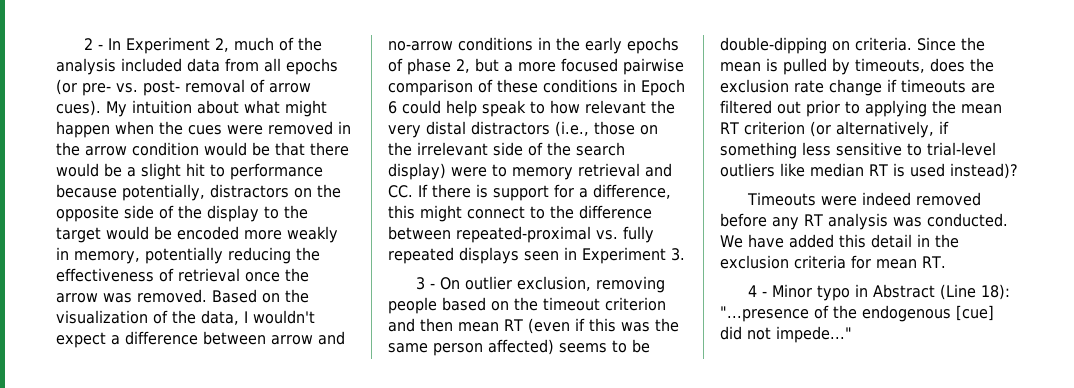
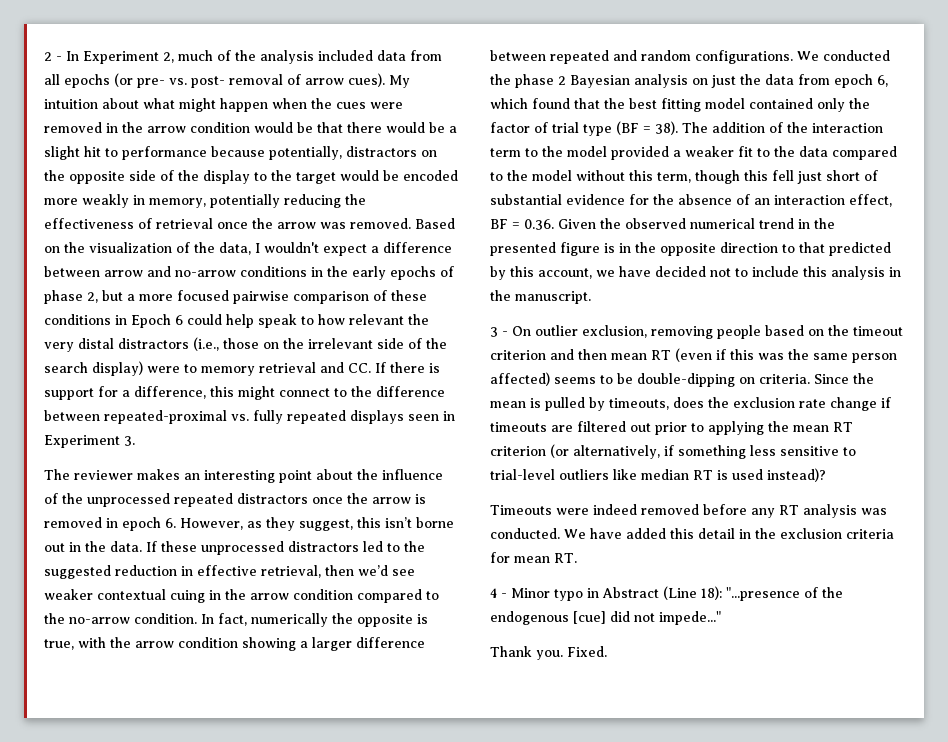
(685, 254) none -> [44,469,443,483] [44,493,426,507] [44,517,454,531] [44,541,425,555] [44,565,415,579] [44,589,439,603] [44,613,428,627] [44,637,425,651] [490,50,890,64] [490,74,888,88] [490,98,870,112] [490,121,883,136] [490,146,897,160] [490,170,878,184] [490,194,892,207] [490,218,835,230] [490,242,891,256] [490,266,901,280] [490,290,591,304] // The reviewer makes an interesting point about the influence of the unprocessed repeated distractors once the arrow is removed in epoch 6. However, as they suggest, this isn’t borne out in the data. If these unprocessed distractors led to the suggested reduction in effective retrieval, then we’d see weaker contextual cuing in the arrow condition compared to the no-arrow condition. In fact, numerically the opposite is true, with the arrow condition showing a larger difference between repeated and random configurations. We conducted the phase 2 Bayesian analysis on just the data from epoch 6, which found that the best fitting model contained only the factor of trial type (BF = 38). The addition of the interaction term to the model provided a weaker fit to the data compared to the model without this term, though this fell just short of substantial evidence for the absence of an interaction effect, BF = 0.36. Given the observed numerical trend in the presented figure is in the opposite direction to that predicted by this account, we have decided not to include this analysis in the manuscript.
(852, 334) none -> [490,646,607,660] // Thank you. Fixed.

